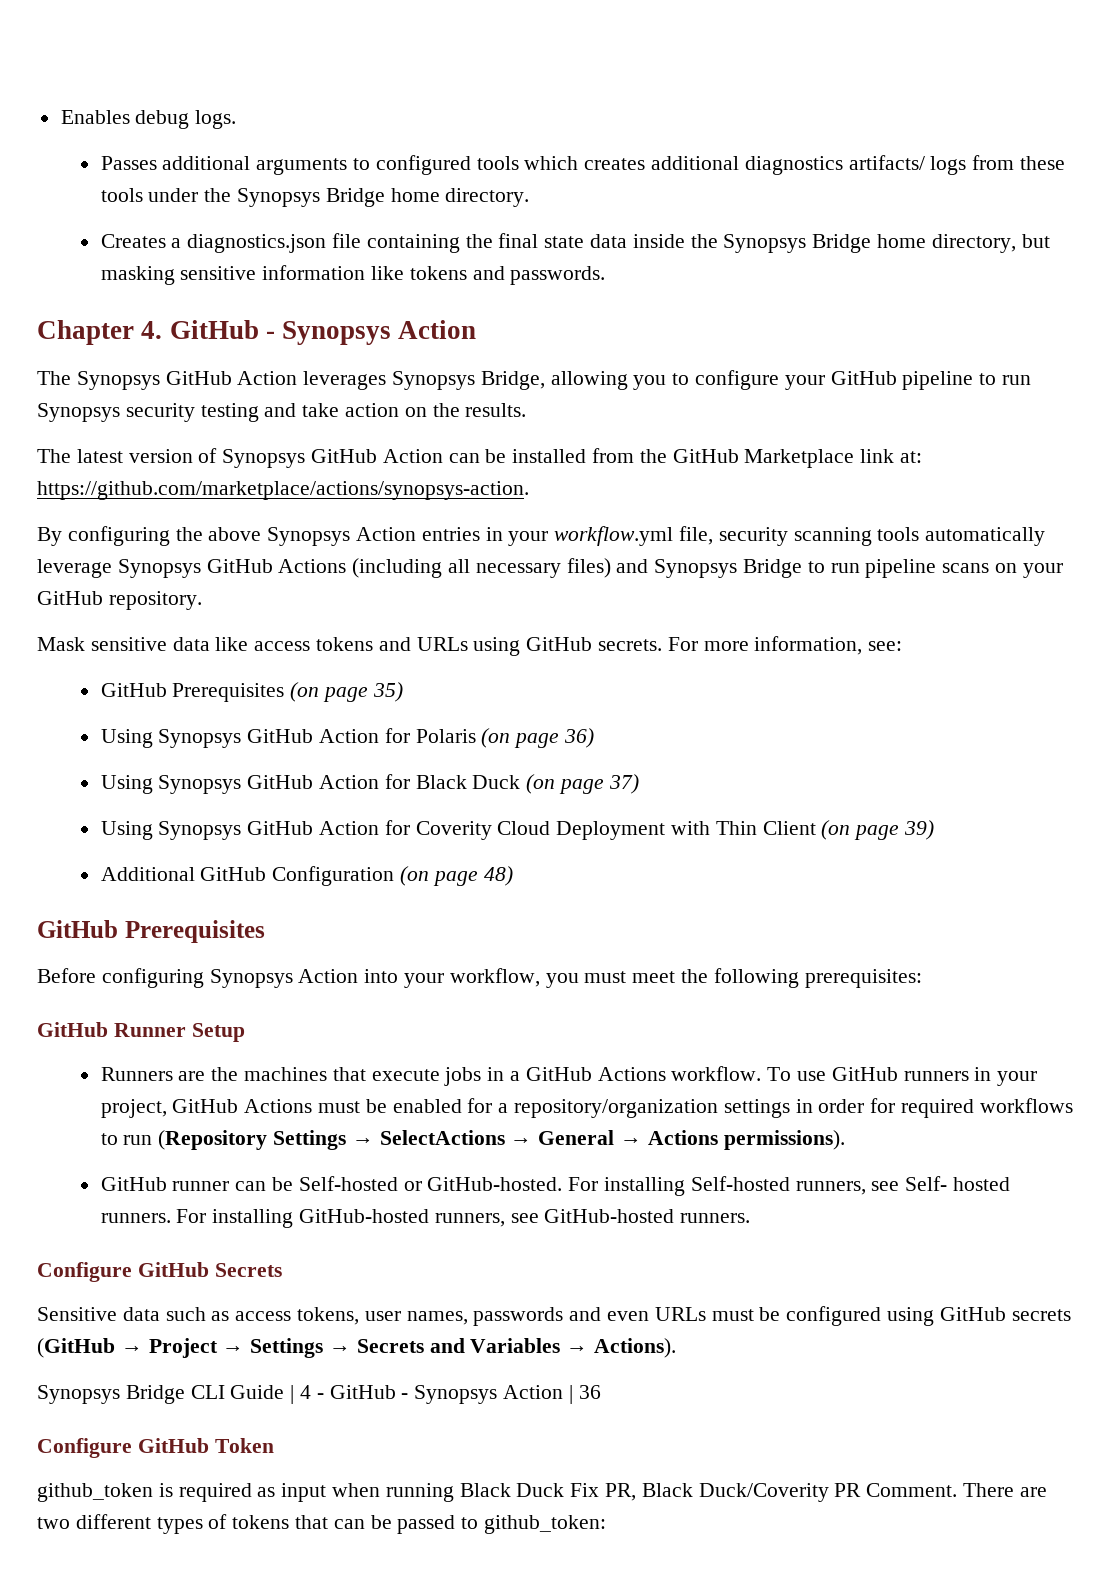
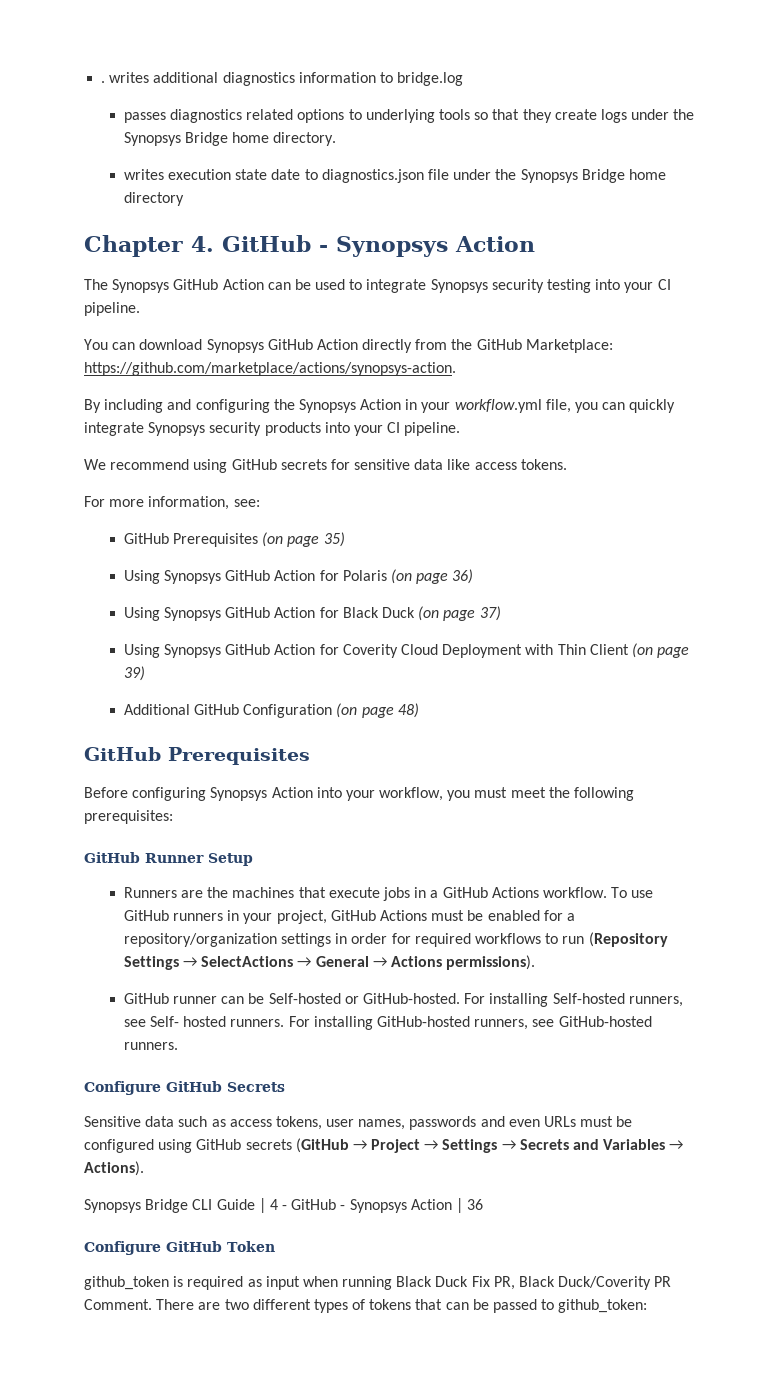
[60,110,237,129] [100,155,1065,175] [100,188,143,202] Enables debug logs. // Passes additional arguments to configured tools which creates additional diagnostics artifacts/ logs from these tools -> [101,72,464,86] [123,109,627,123] . writes additional diagnostics information to bridge.log // passes diagnostics related options to underlying tools so that they create logs
[100,233,1050,253] [100,265,606,285] Creates a diagnostics.json file containing the final state data inside the Synopsys Bridge home directory, but masking sensitive information like tokens and passwords. -> [123,169,666,183] [123,192,184,206] writes execution state date to diagnostics.json file under the Synopsys Bridge home directory
[303,370,1032,390] [37,403,527,422] [37,448,923,468] leverages Synopsys Bridge, allowing you to configure your GitHub pipeline to run Synopsys security testing and take action on the results. // The latest version of Synopsys GitHub Action can be installed from the GitHub Marketplace link at: -> [267,279,671,293] [84,302,140,316] [84,339,613,353] can be used to integrate Synopsys security testing into your CI pipeline. // You can download Synopsys GitHub Action directly from the GitHub Marketplace:
(62, 536) none -> [104,399,192,413] including and
[208,527,480,546] above Synopsys Action entries -> [298,399,402,413] Synopsys Action
[718,527,1046,546] [37,558,1063,578] [37,591,202,610] [37,637,663,656] security scanning tools automatically leverage Synopsys GitHub Actions (including all necessary files) and Synopsys Bridge to run pipeline scans on your GitHub repository. // Mask sensitive data like access tokens and URLs using GitHub secrets. -> [575,399,676,413] [84,422,461,436] [84,459,567,473] you can quickly integrate Synopsys security products into your CI pipeline. // We recommend using GitHub secrets for sensitive data like access tokens. //

